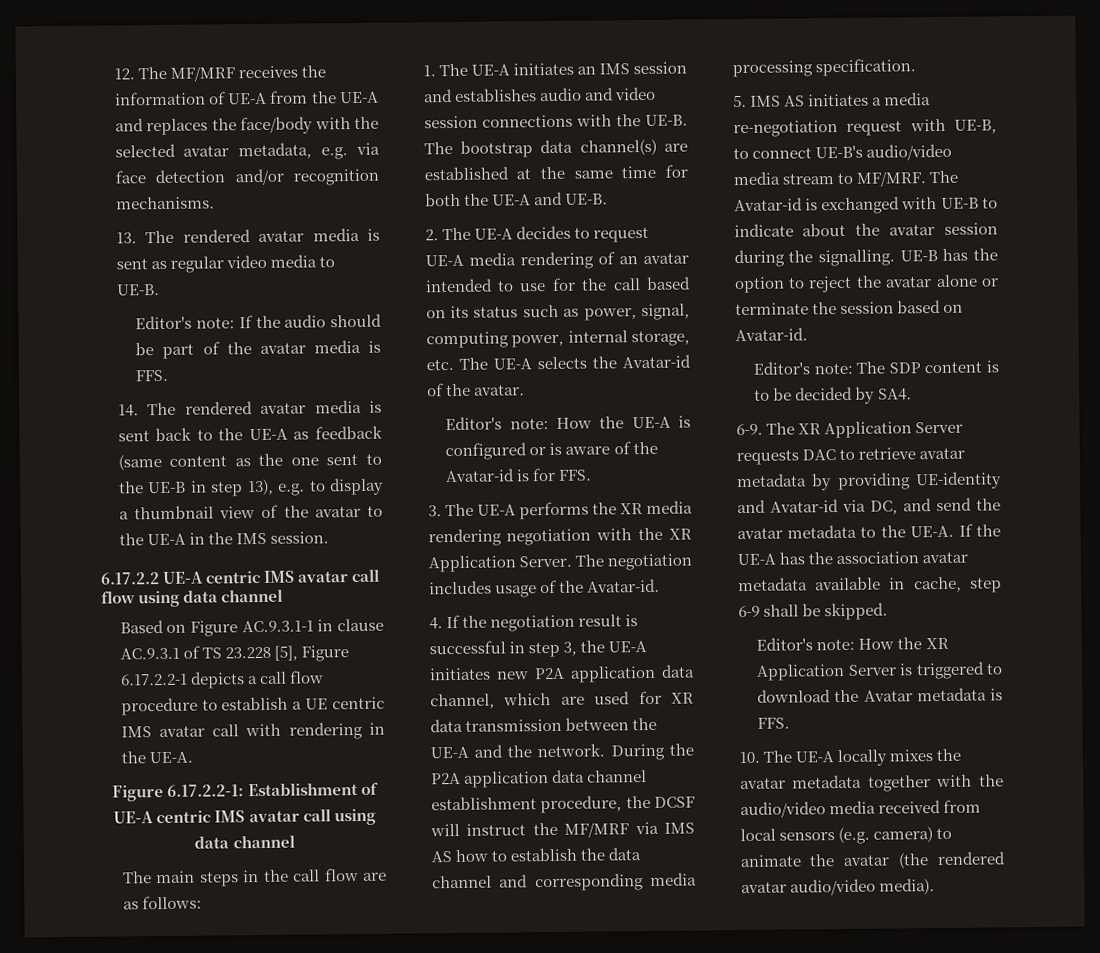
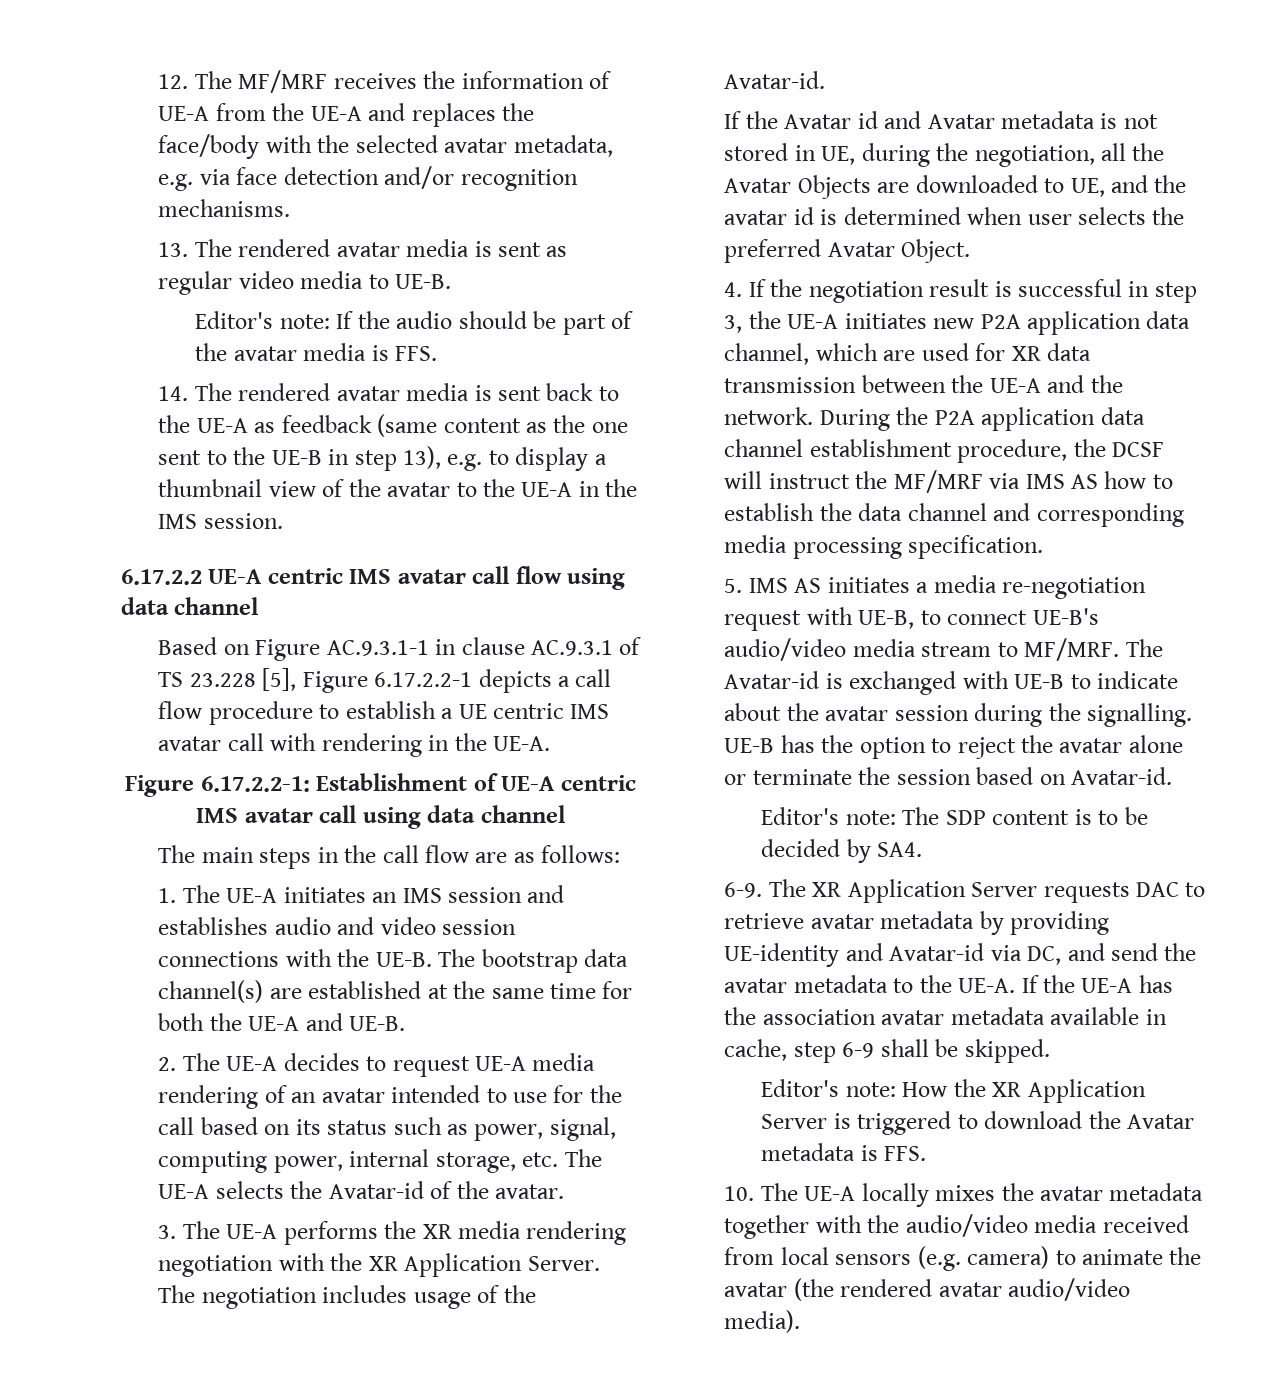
[445,415,691,431] [445,441,658,461] [445,467,593,483] // Editor's note: How the UE-A is configured or is aware of the Avatar-id is for FFS. -> (564, 1191) none
(660, 585) none -> [724,111,1158,129] [724,143,1165,167] [724,175,1187,199] [724,207,1185,225] [724,239,971,263] // If the Avatar id and Avatar metadata is not stored in UE, during the negotiation, all the Avatar Objects are downloaded to UE, and the avatar id is determined when user selects the preferred Avatar Object.

